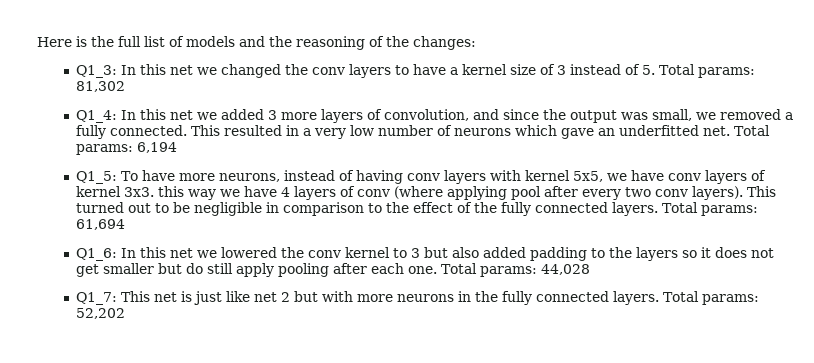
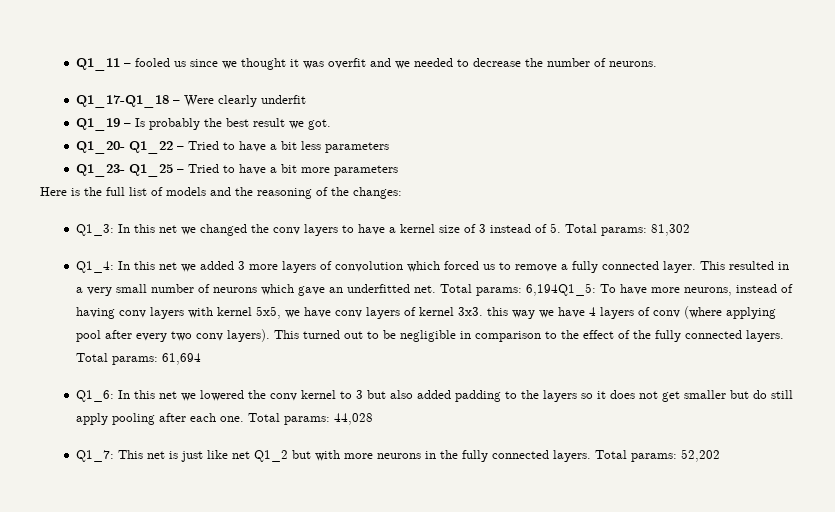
(37, 42) none -> [75,58,657,71] [75,95,306,108] [75,118,331,131] [75,141,389,154] [75,164,398,177] Q1_11 – fooled us since we thought it was overfit and we needed to decrease the number of neurons. // Q1_17-Q1_18 – Were clearly underfit // Q1_19 – Is probably the best result we got. // Q1_20- Q1_22 – Tried to have a bit less parameters // Q1_23- Q1_25 – Tried to have a bit more parameters //
[383,109,793,123] [75,125,187,139] convolution, and since the output was small, we removed a fully connected. -> [334,261,696,273] convolution which forced us to remove a fully connected layer.
[349,125,374,136] low -> [115,284,147,293] small
[136,142,177,153] [75,171,117,184] 6,194 // Q1_5: -> [525,283,596,296] 6,194Q1_5:
[280,292,290,302] 2 -> [253,450,288,462] Q1_2

